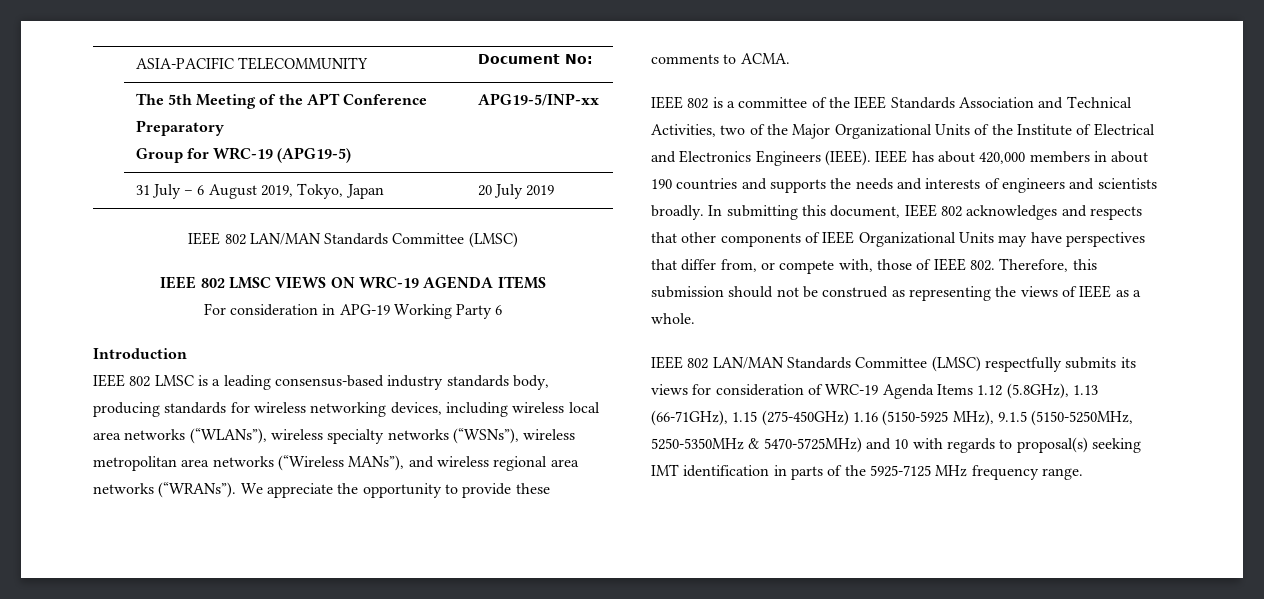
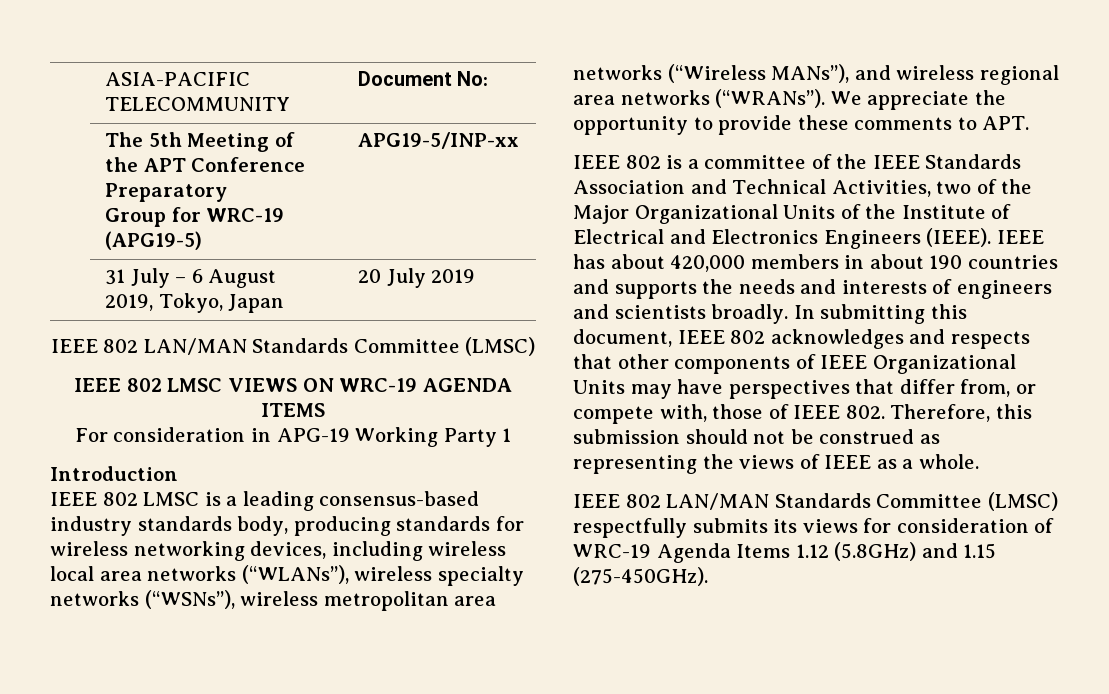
[495,305,503,315] 6 -> [502,428,512,442] 1
[740,53,790,64] ACMA. -> [982,116,1030,130] APT.
[1006,383,1098,399] [651,410,1134,426] [651,437,1141,453] [651,464,1083,480] (5.8GHz), 1.13 (66-71GHz), 1.15 (275-450GHz) 1.16 (5150-5925 MHz), 9.1.5 (5150-5250MHz, 5250-5350MHz & 5470-5725MHz) and 10 with regards to proposal(s) seeking IMT identification in parts of the 5925-7125 MHz frequency range. -> [834,542,997,561] [573,567,708,586] (5.8GHz) and 1.15 (275-450GHz).

